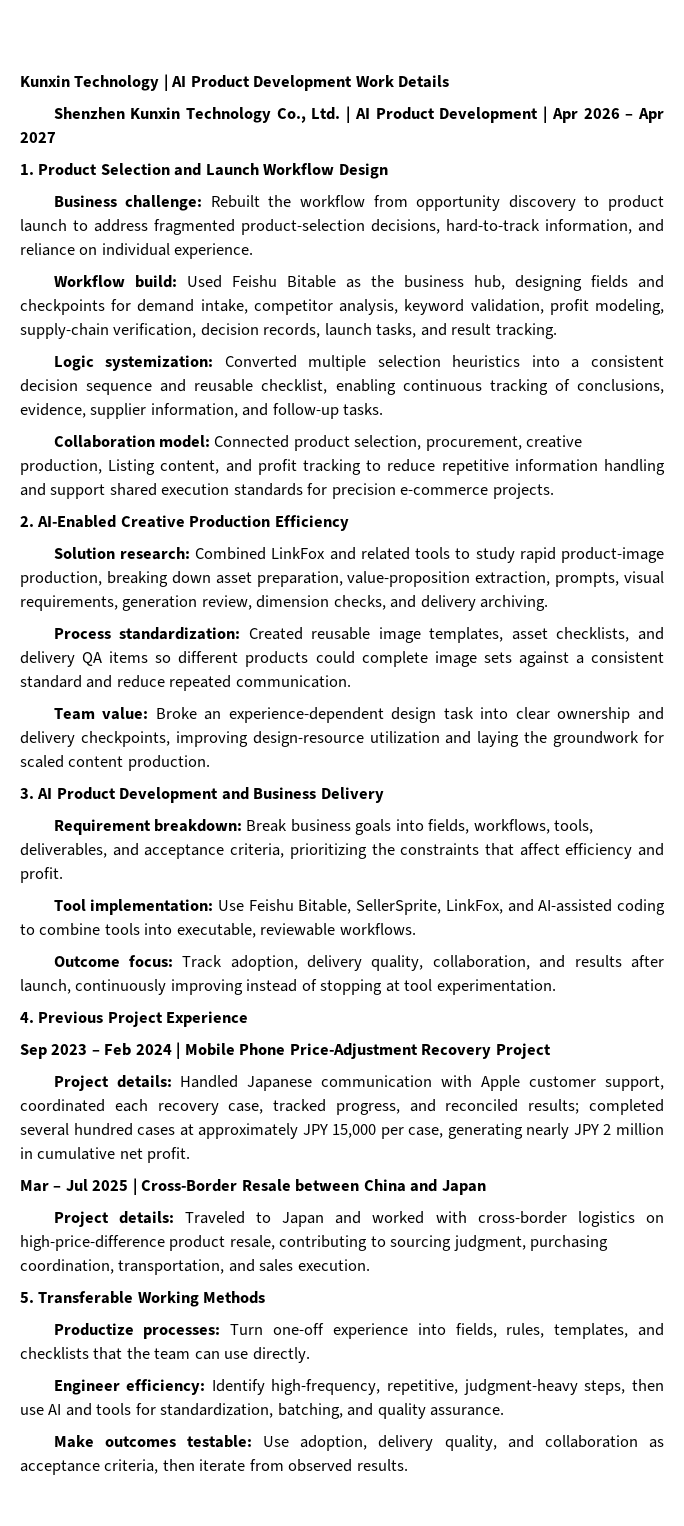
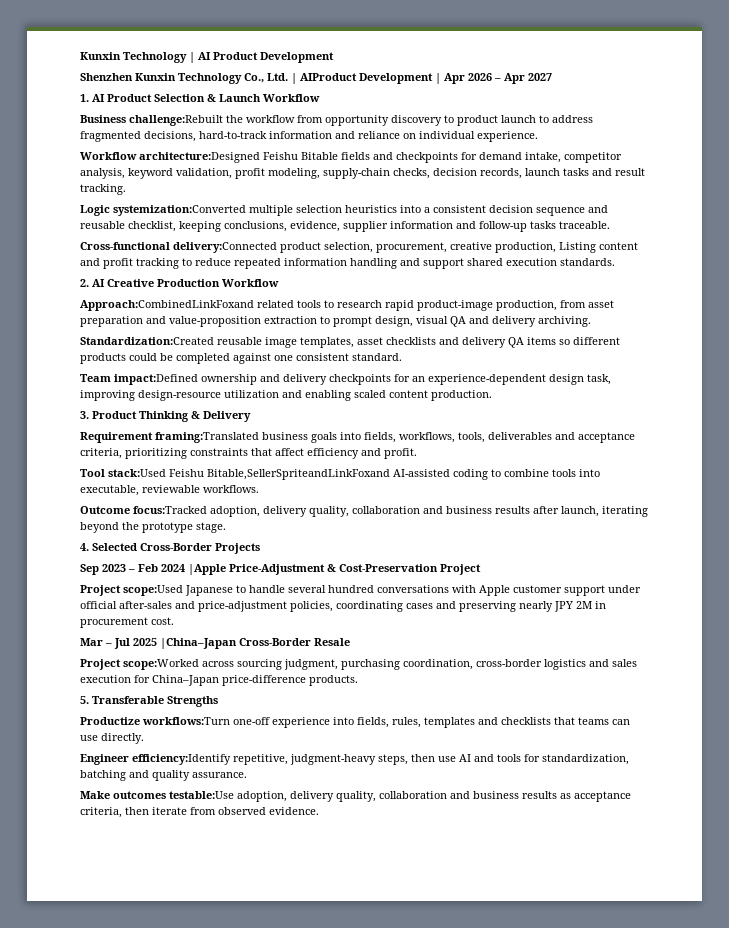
[355,75,450,88] Work Details -> (334, 57) none
[354,107,435,120] AI Product -> [300,73,357,81] AIProduct
(34, 169) none -> [92,94,105,102] AI
[174,163,202,176] and -> [207,94,216,102] &
[338,163,388,179] [53,195,260,211] Design // Business challenge: Rebuilt -> [80,115,223,126] // Business challenge:Rebuilt
[241,219,365,235] product-selection -> (141, 136) none
[545,219,632,234] information, -> [269,131,332,139] information
[134,275,582,291] build: Used Feishu Bitable as the business hub, designing -> [139,152,338,163] architecture:Designed Feishu Bitable
[113,323,197,338] verification, -> [393,168,430,179] checks,
[376,323,417,338] tasks, -> [563,168,589,176] tasks
[105,355,297,371] systemization: Converted -> [113,205,246,216] systemization:Converted
[335,379,570,395] enabling continuous tracking of -> [179,221,221,232] keeping
[150,403,238,418] information, -> [390,221,453,229] information
[343,403,384,416] [53,435,290,448] tasks. // Collaboration model: Connected -> [530,221,610,229] [80,242,277,253] tasks traceable. // Cross-functional delivery:Connected
[160,460,220,474] content, -> [599,242,638,250] content
[441,459,509,475] repetitive -> [234,258,281,269] repeated
[233,483,554,499] standards for precision e-commerce projects. -> [560,258,615,266] standards.
[37,515,117,528] AI-Enabled -> [92,279,105,287] AI
[274,515,349,531] [53,547,356,560] Efficiency // Solution research: Combined LinkFox and -> [222,279,279,287] [80,300,254,311] Workflow // Approach:CombinedLinkFoxand
[475,547,515,563] study -> [337,300,382,308] research
[106,571,664,587] [20,595,386,611] breaking down asset preparation, value-proposition extraction, prompts, visual requirements, generation review, dimension checks, -> [560,300,614,308] [80,316,466,327] from asset preparation and value-proposition extraction to prompt design, visual QA
[53,627,303,640] Process standardization: Created -> [80,337,214,345] Standardization:Created
[556,627,630,642] checklists, -> [386,337,436,345] checklists
[361,651,664,667] [20,675,351,691] [53,707,664,723] [20,731,665,747] complete image sets against a consistent standard and reduce repeated communication. // Team value: Broke an experience-dependent design task into clear ownership and delivery checkpoints, improving design-resource utilization and laying the groundwork for -> [160,353,402,364] [80,374,611,385] [80,390,351,401] be completed against one consistent standard. // Team impact:Defined ownership and delivery checkpoints for an experience-dependent design task, improving design-resource utilization and enabling
[37,787,317,803] AI Product Development and Business -> [92,411,200,422] Product Thinking &
[154,819,288,832] breakdown: Break -> [155,432,259,443] framing:Translated
[20,843,107,858] deliverables, -> [488,432,552,440] deliverables
[371,843,395,855] the -> (187, 453) none
[90,899,534,915] implementation: Use Feishu Bitable, SellerSprite, LinkFox, and -> [108,469,390,480] stack:Used Feishu Bitable,SellerSpriteandLinkFoxand
[128,955,664,971] [20,979,556,995] [20,1011,249,1027] focus: Track adoption, delivery quality, collaboration, and results after launch, continuously improving instead of stopping at tool experimentation. // 4. Previous Project Experience -> [133,506,648,517] [80,522,226,533] [80,543,260,554] focus:Tracked adoption, delivery quality, collaboration and business results after launch, iterating beyond the prototype stage. // 4. Selected Cross-Border Projects
[176,1042,551,1059] [53,1075,664,1091] [20,1099,664,1115] [20,1123,665,1139] [20,1147,191,1163] | Mobile Phone Price-Adjustment Recovery Project // Project details: Handled Japanese communication with Apple customer support, coordinated each recovery case, tracked progress, and reconciled results; completed several hundred cases at approximately JPY 15,000 per case, generating nearly JPY 2 million in cumulative net profit. -> [188,564,481,575] [80,585,641,596] [80,601,606,612] [80,617,174,628] |Apple Price-Adjustment & Cost-Preservation Project // Project scope:Used Japanese to handle several hundred conversations with Apple customer support under official after-sales and price-adjustment policies, coordinating cases and preserving nearly JPY 2M in procurement cost.
[132,1178,137,1195] | -> [160,638,237,649] |China–Japan
[295,1179,486,1195] [53,1211,664,1227] [20,1235,609,1251] [20,1259,370,1275] between China and Japan // Project details: Traveled to Japan and worked with cross-border logistics on high-price-difference product resale, contributing to sourcing judgment, purchasing coordination, transportation, and sales execution. -> [80,659,637,670] [80,675,358,686] // Project scope:Worked across sourcing judgment, purchasing coordination, cross-border logistics and sales execution for China–Japan price-difference products.
[137,1291,266,1307] Working Methods -> [167,696,218,707] Strengths
[143,1324,264,1339] processes: Turn -> [142,717,230,725] workflows:Turn
[554,1323,629,1339] templates, -> [424,717,475,728] templates
[126,1347,191,1360] the team -> [578,717,609,725] teams
[126,1379,381,1395] efficiency: Identify high-frequency, -> [132,754,231,765] efficiency:Identify
[277,1403,343,1419] batching, -> [80,770,126,781] batching
[186,1435,638,1451] testable: Use adoption, delivery quality, and collaboration -> [169,791,557,802] testable:Use adoption, delivery quality, collaboration and business results
[356,1459,408,1471] results. -> [269,807,319,815] evidence.

